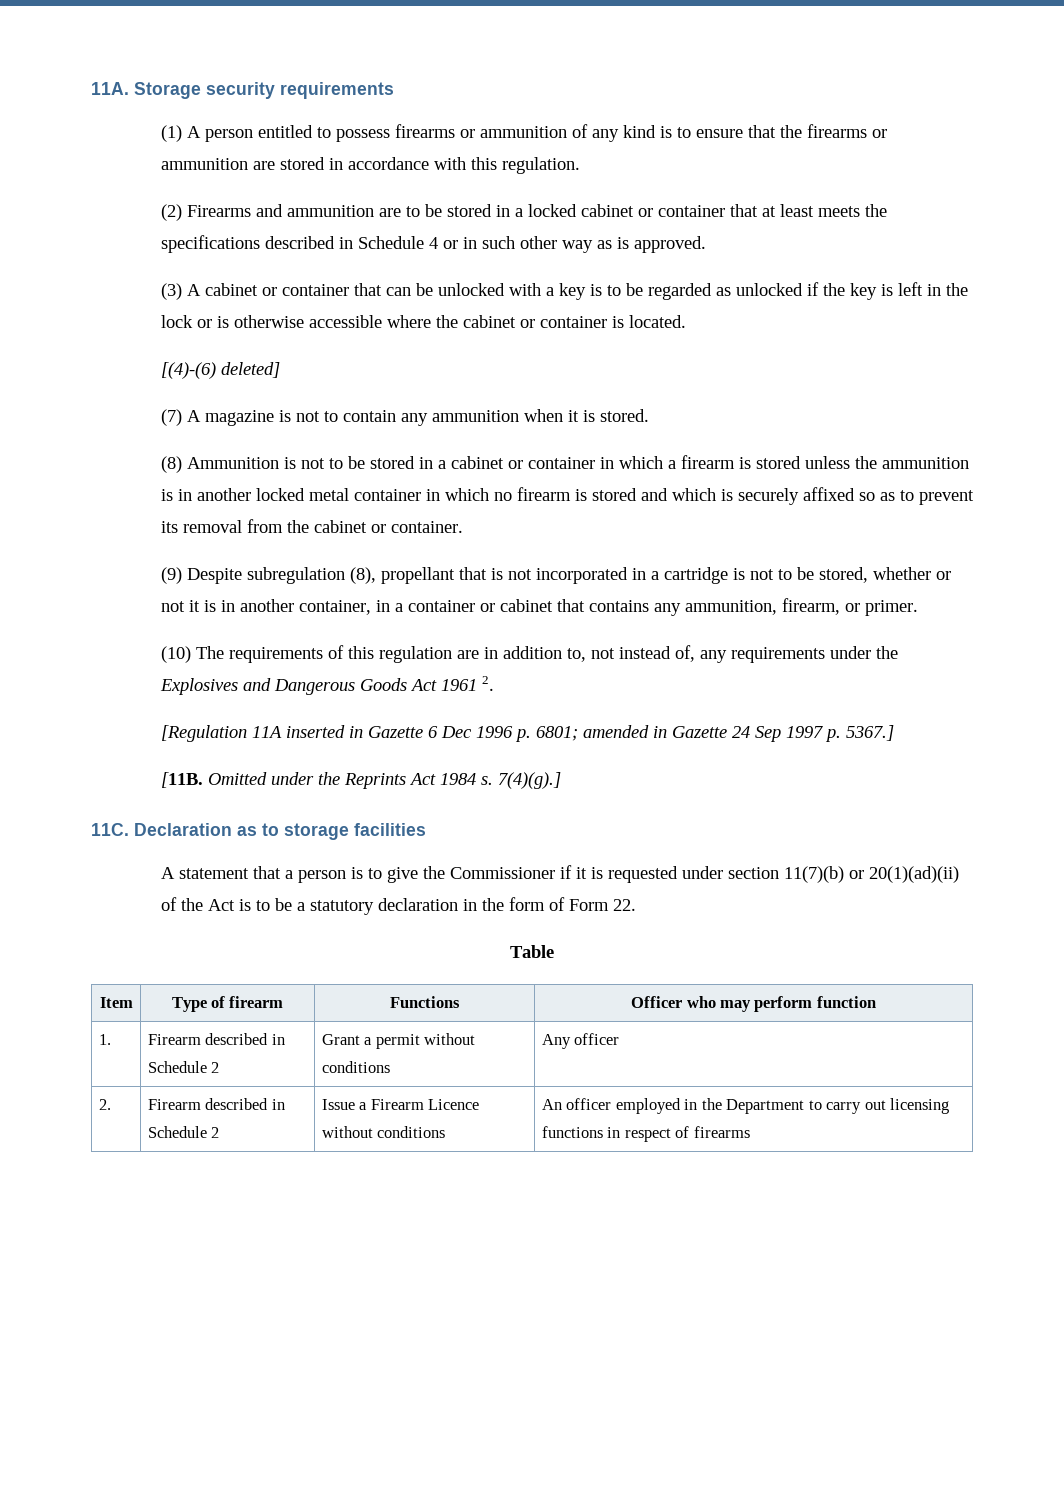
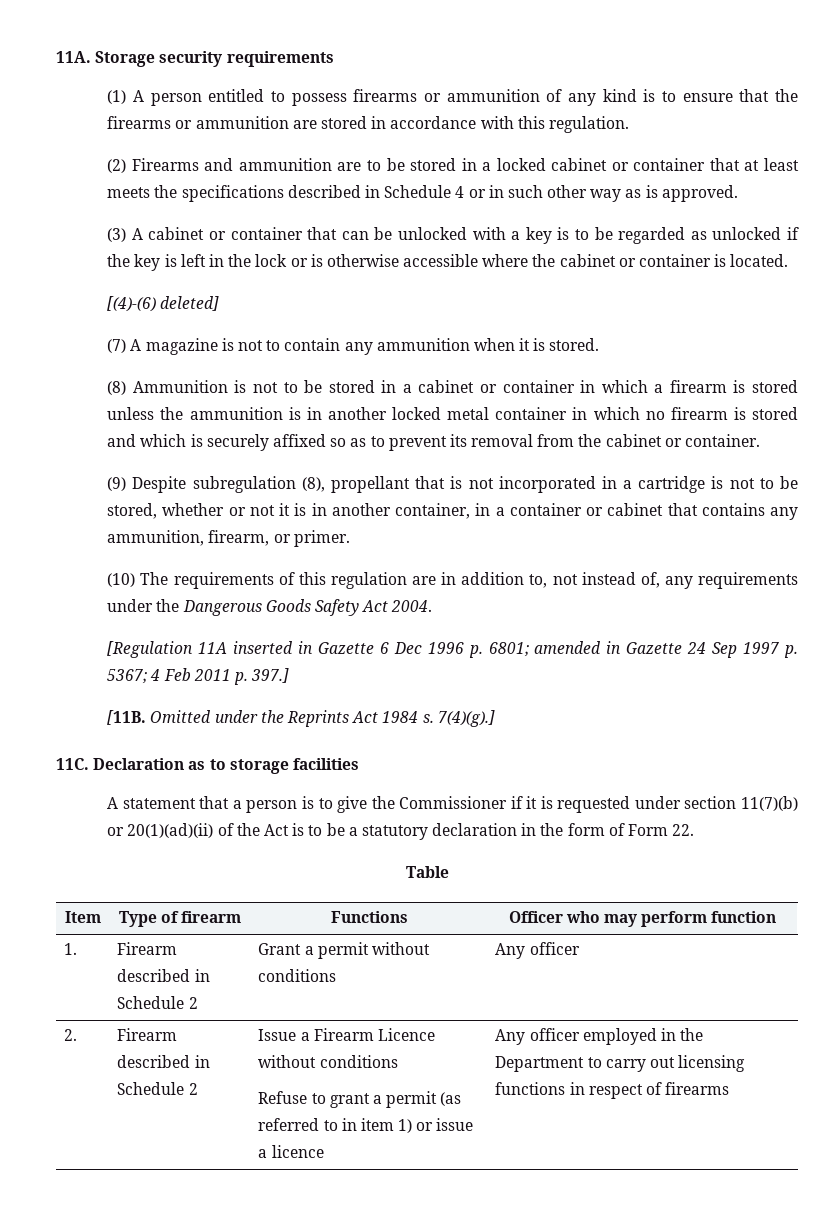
[159,676,494,695] Explosives and Dangerous Goods Act 1961 2. -> [182,599,433,616] Dangerous Goods Safety Act 2004.
[845,725,894,741] 5367.] -> [107,668,290,685] 5367; 4 Feb 2011 p. 397.]
[541,1099,562,1110] | An -> [258,1091,462,1108] [258,1118,474,1133] [258,1145,324,1158] [495,1029,526,1045] // Refuse to grant a permit (as referred to in item 1) or issue a licence | Any

